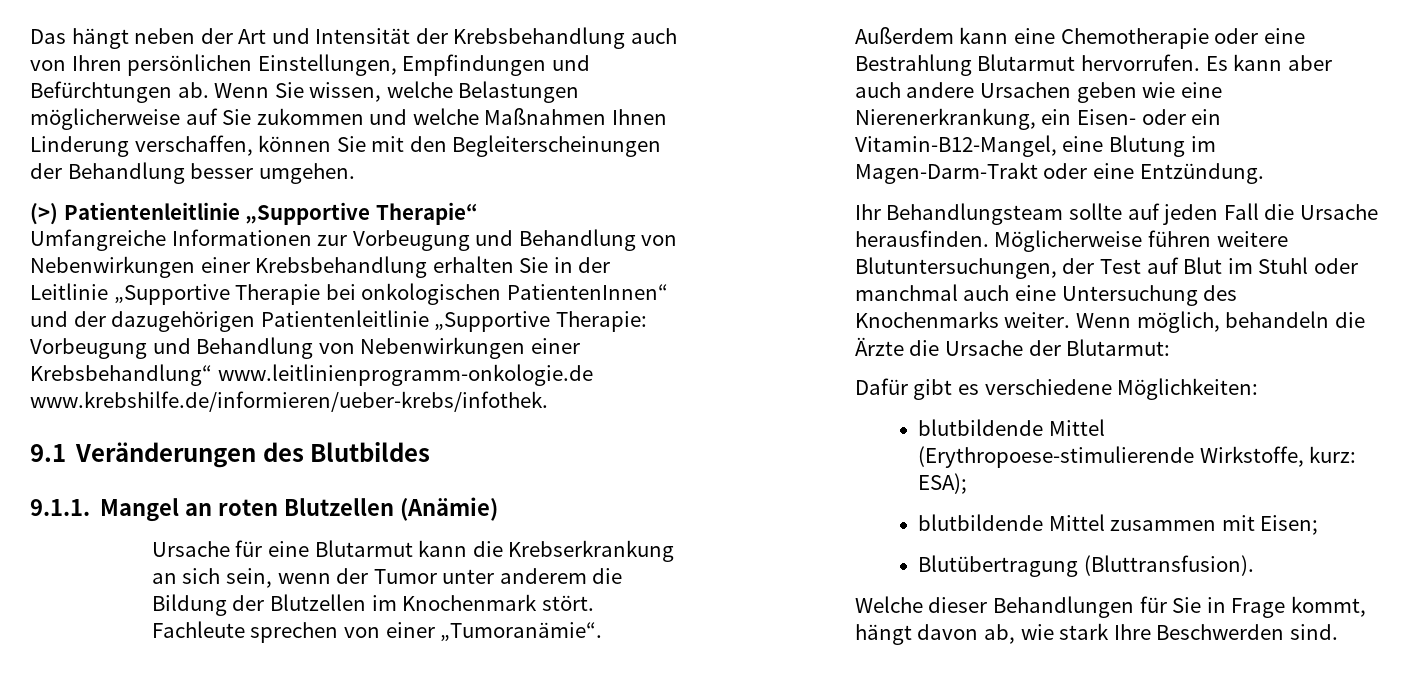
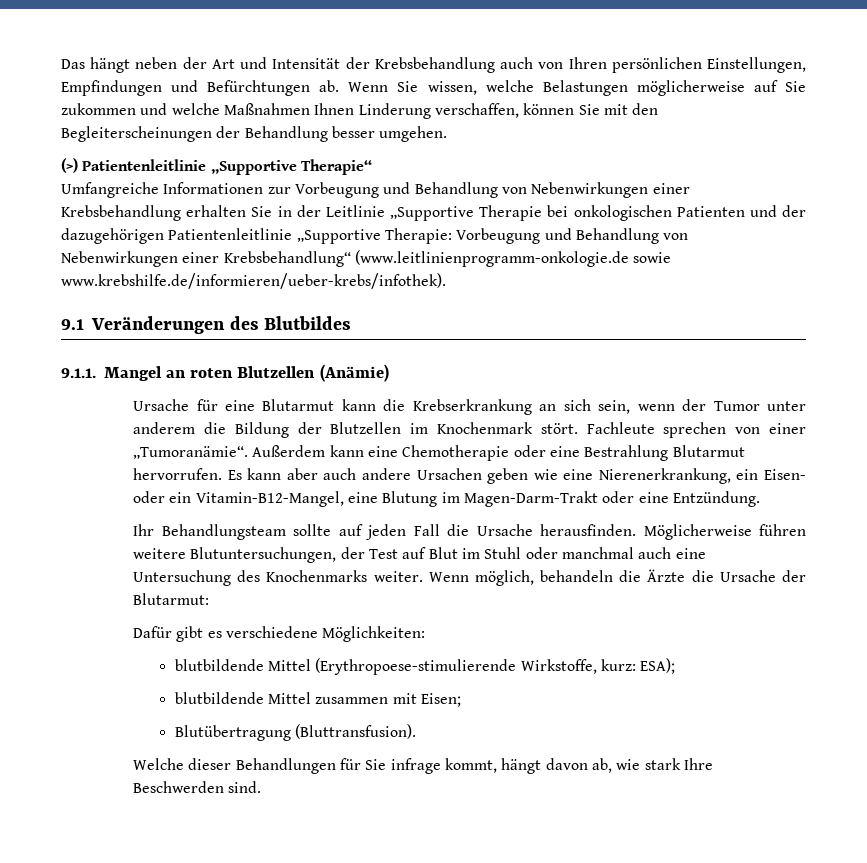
[506,284,668,300] PatientenInnen“ -> [676,206,745,217] Patienten
[217,364,593,386] [30,391,548,412] www.leitlinienprogramm-onkologie.de www.krebshilfe.de/informieren/ueber-krebs/infothek. -> [354,250,672,267] [61,273,446,289] (www.leitlinienprogramm-onkologie.de sowie www.krebshilfe.de/informieren/ueber-krebs/infothek).
[1206,597,1286,618] in Frage -> [390,758,441,774] infrage

